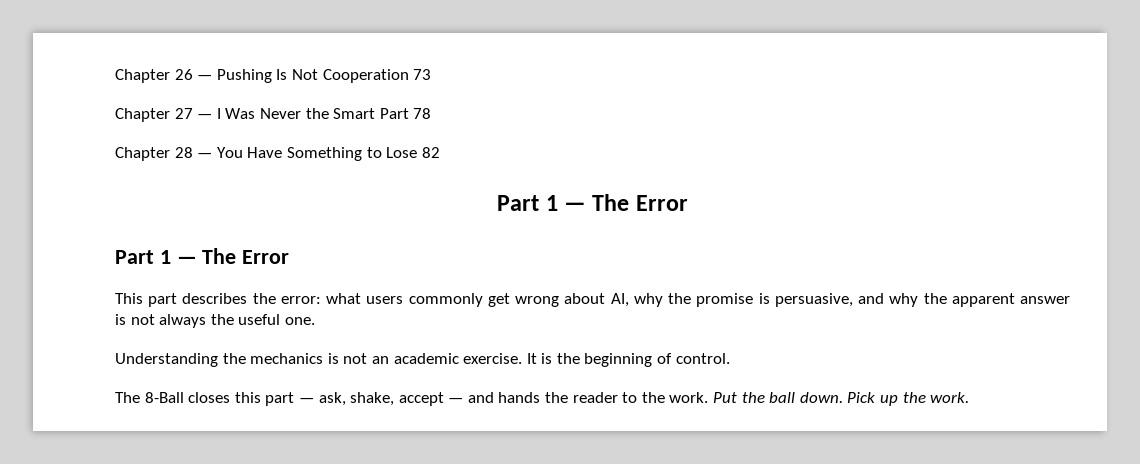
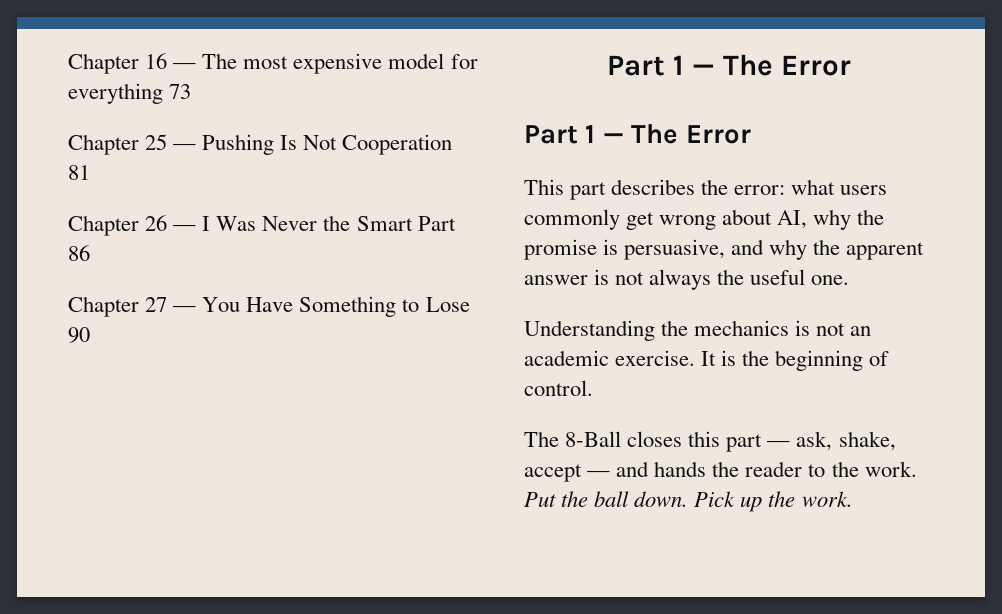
[115,69,193,83] Chapter 26 -> [68,53,478,74] [68,83,192,104] [68,134,168,155] Chapter 16 — The most expensive model for everything 73 // Chapter 25
[413,69,432,80] [115,108,193,122] 73 // Chapter 27 -> [68,165,90,180] [68,215,168,236] 81 // Chapter 26
[413,108,432,119] [115,147,193,161] 78 // Chapter 28 -> [68,245,90,261] [68,296,168,317] 86 // Chapter 27
[421,147,440,158] 82 -> [68,327,90,343] 90

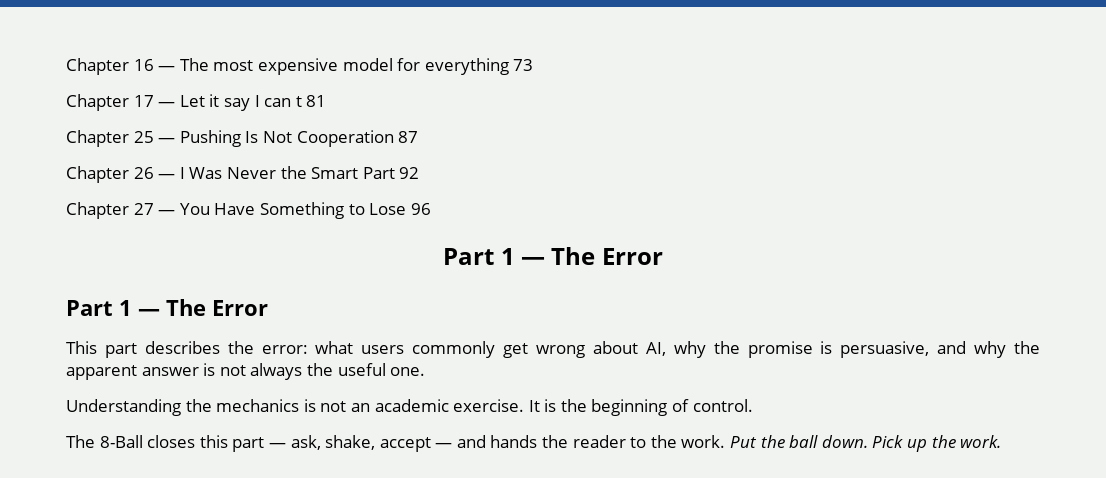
(192, 91) none -> [66,94,327,111] // Chapter 17 — Let it say I can t 81
[68,165,90,180] 81 -> [398,131,419,143] 87
[68,245,90,261] 86 -> [399,167,420,179] 92
[68,327,90,343] 90 -> [410,203,431,215] 96

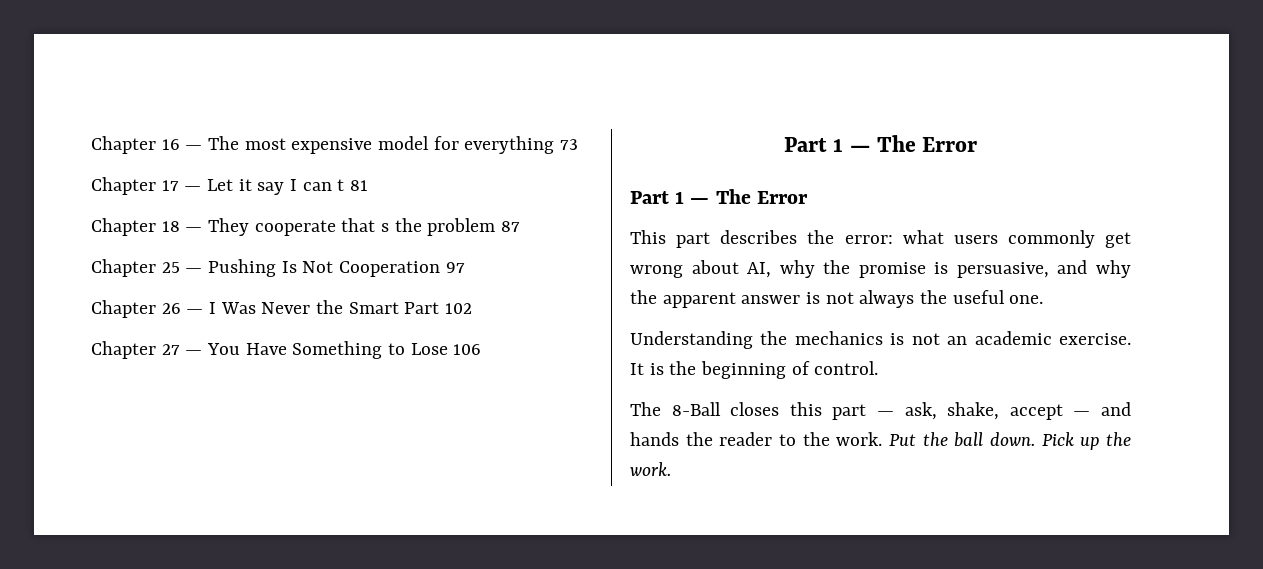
(327, 101) none -> [91,218,521,236] // Chapter 18 — They cooperate that s the problem 87
[398,131,419,143] 87 -> [445,262,465,273] 97
[399,167,420,179] 92 -> [445,303,473,314] 102
[410,203,431,215] 96 -> [453,344,482,355] 106

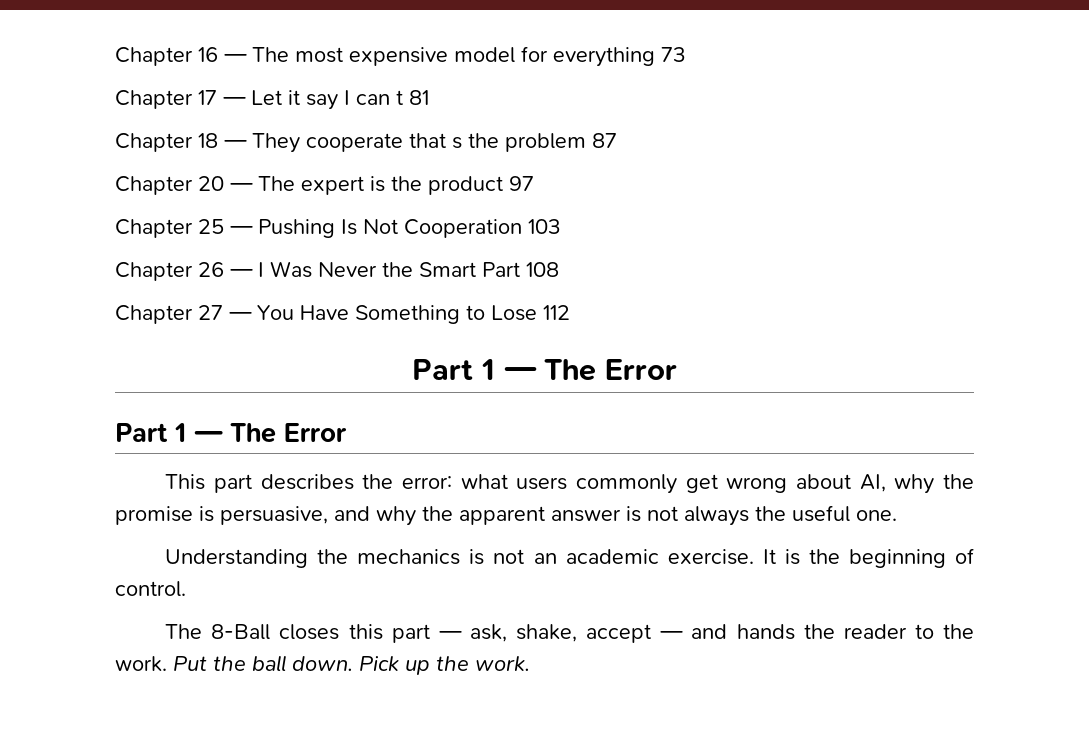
(521, 226) none -> [115,176,534,195] // Chapter 20 — The expert is the product 97
[445,262,465,273] 97 -> [528,219,561,234] 103
[445,303,473,314] 102 -> [526,262,559,277] 108
[453,344,482,355] 106 -> [543,305,570,320] 112

